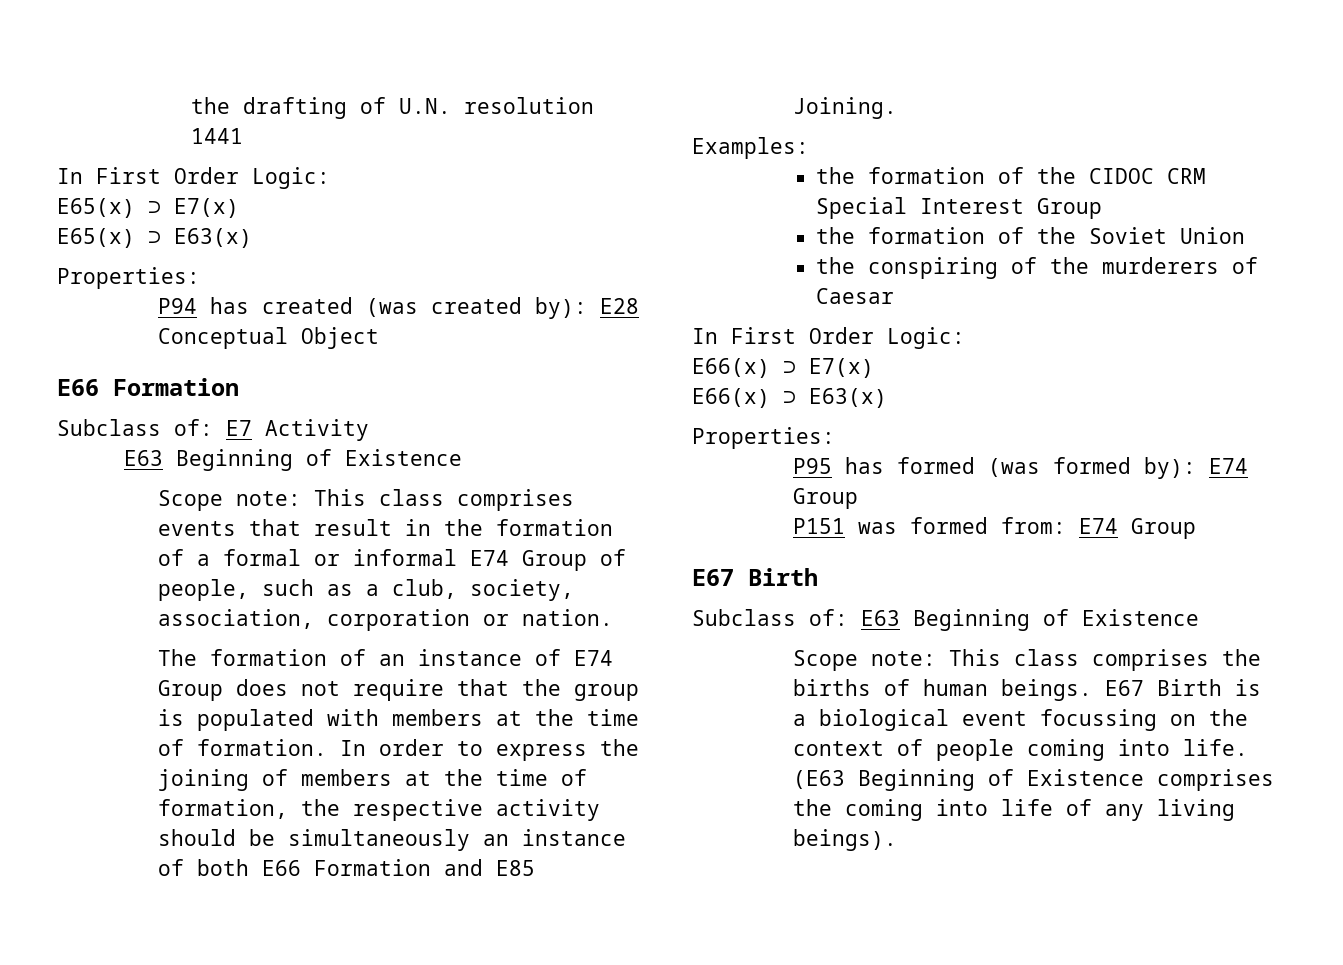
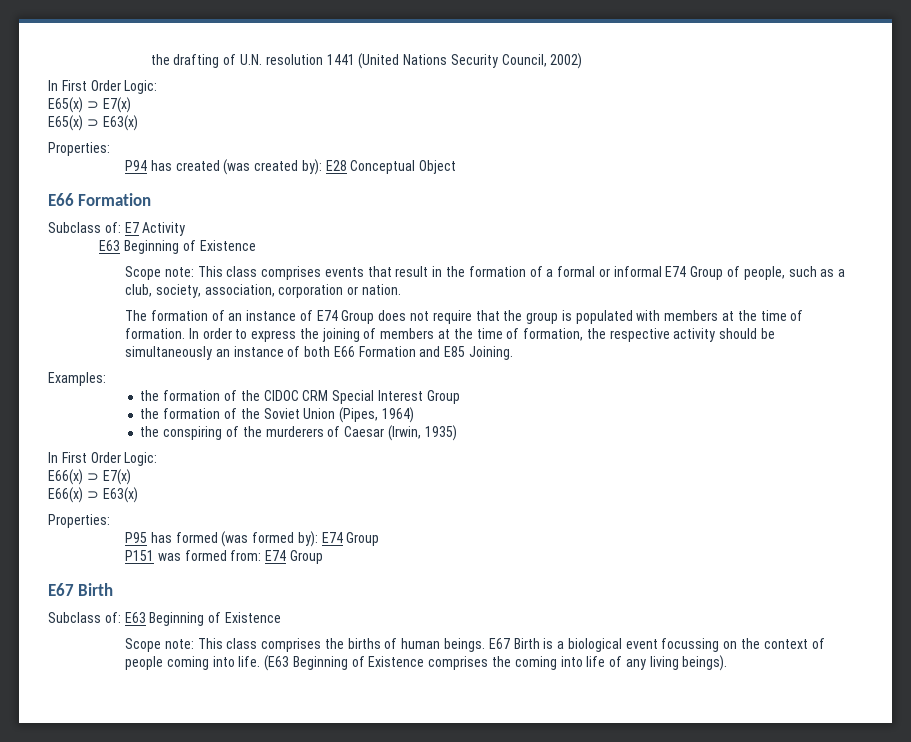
(244, 136) none -> [358,53,583,69] (United Nations Security Council, 2002)
(1245, 235) none -> [339,407,414,423] (Pipes, 1964)
(894, 296) none -> [387,425,457,441] (Irwin, 1935)

